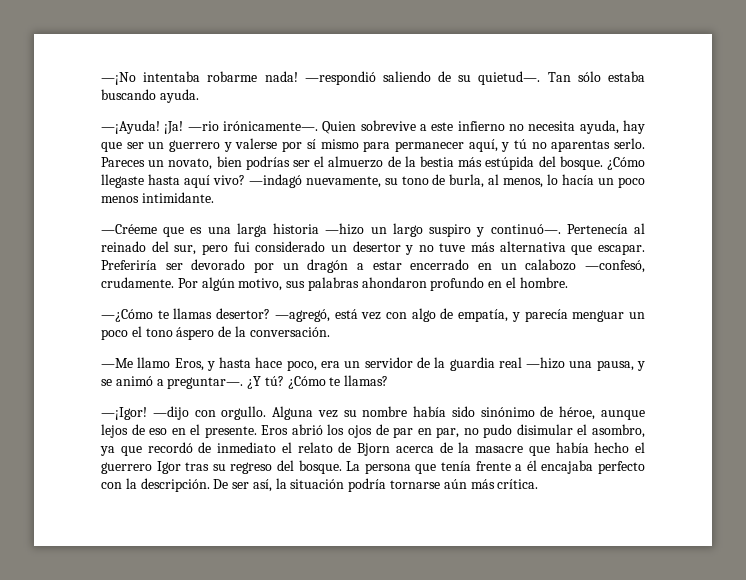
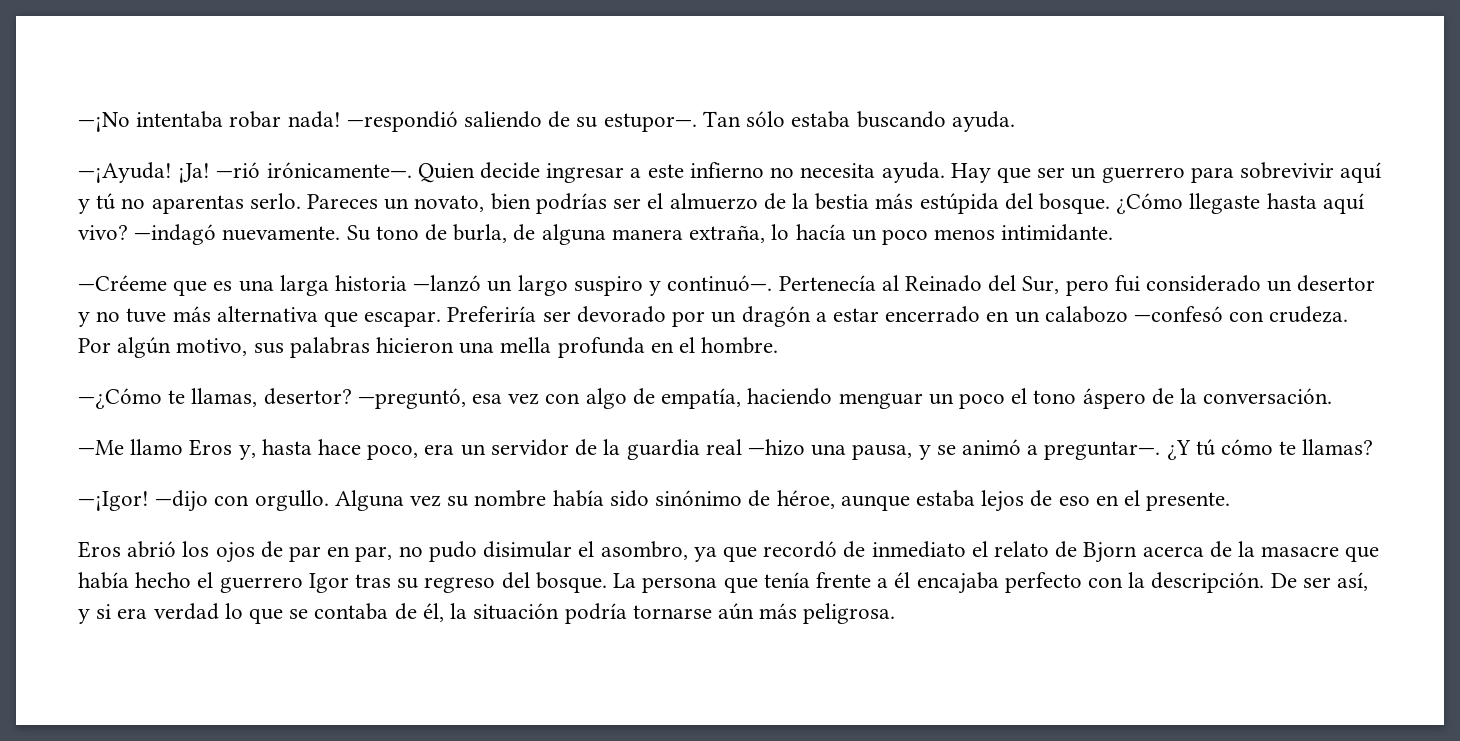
[207,71,258,82] robarme -> [229,111,282,128] robar
[478,71,541,85] quietud—. -> [603,113,697,132] estupor—.
[187,121,219,131] —rio -> [216,162,261,178] —rió
[360,120,416,131] sobrevive -> [480,162,625,183] decide ingresar
[579,120,645,134] ayuda, hay -> [881,162,991,183] ayuda. Hay
[223,138,498,152] y valerse por sí mismo para permanecer aquí, -> [1190,162,1382,183] para sobrevivir aquí
[305,176,398,188] nuevamente, su -> [222,225,370,241] nuevamente. Su
[488,174,544,188] al menos, -> [513,224,766,245] de alguna manera extraña,
[325,223,365,235] —hizo -> [413,275,482,292] —lanzó
[101,241,197,255] reinado del sur, -> [904,275,1060,294] Reinado del Sur,
[585,260,646,273] [101,277,174,288] —confesó, crudamente. -> [1133,306,1349,323] —confesó con crudeza.
[361,277,485,291] ahondaron profundo -> [376,337,645,358] hicieron una mella profunda
[173,308,358,322] llamas desertor? —agregó, está -> [191,388,503,409] llamas, desertor? —preguntó, esa
[511,309,568,322] y parecía -> [747,388,833,405] haciendo
[174,358,215,371] Eros, y -> [189,439,256,460] Eros y,
[264,376,326,389] tú? ¿Cómo -> [1195,439,1274,456] tú cómo
(645, 415) none -> [915,490,975,507] estaba
(257, 432) none -> (1231, 501) //
(272, 485) none -> [78,603,444,624] y si era verdad lo que se contaba de él,
[497,479,539,489] crítica. -> [803,603,896,624] peligrosa.

